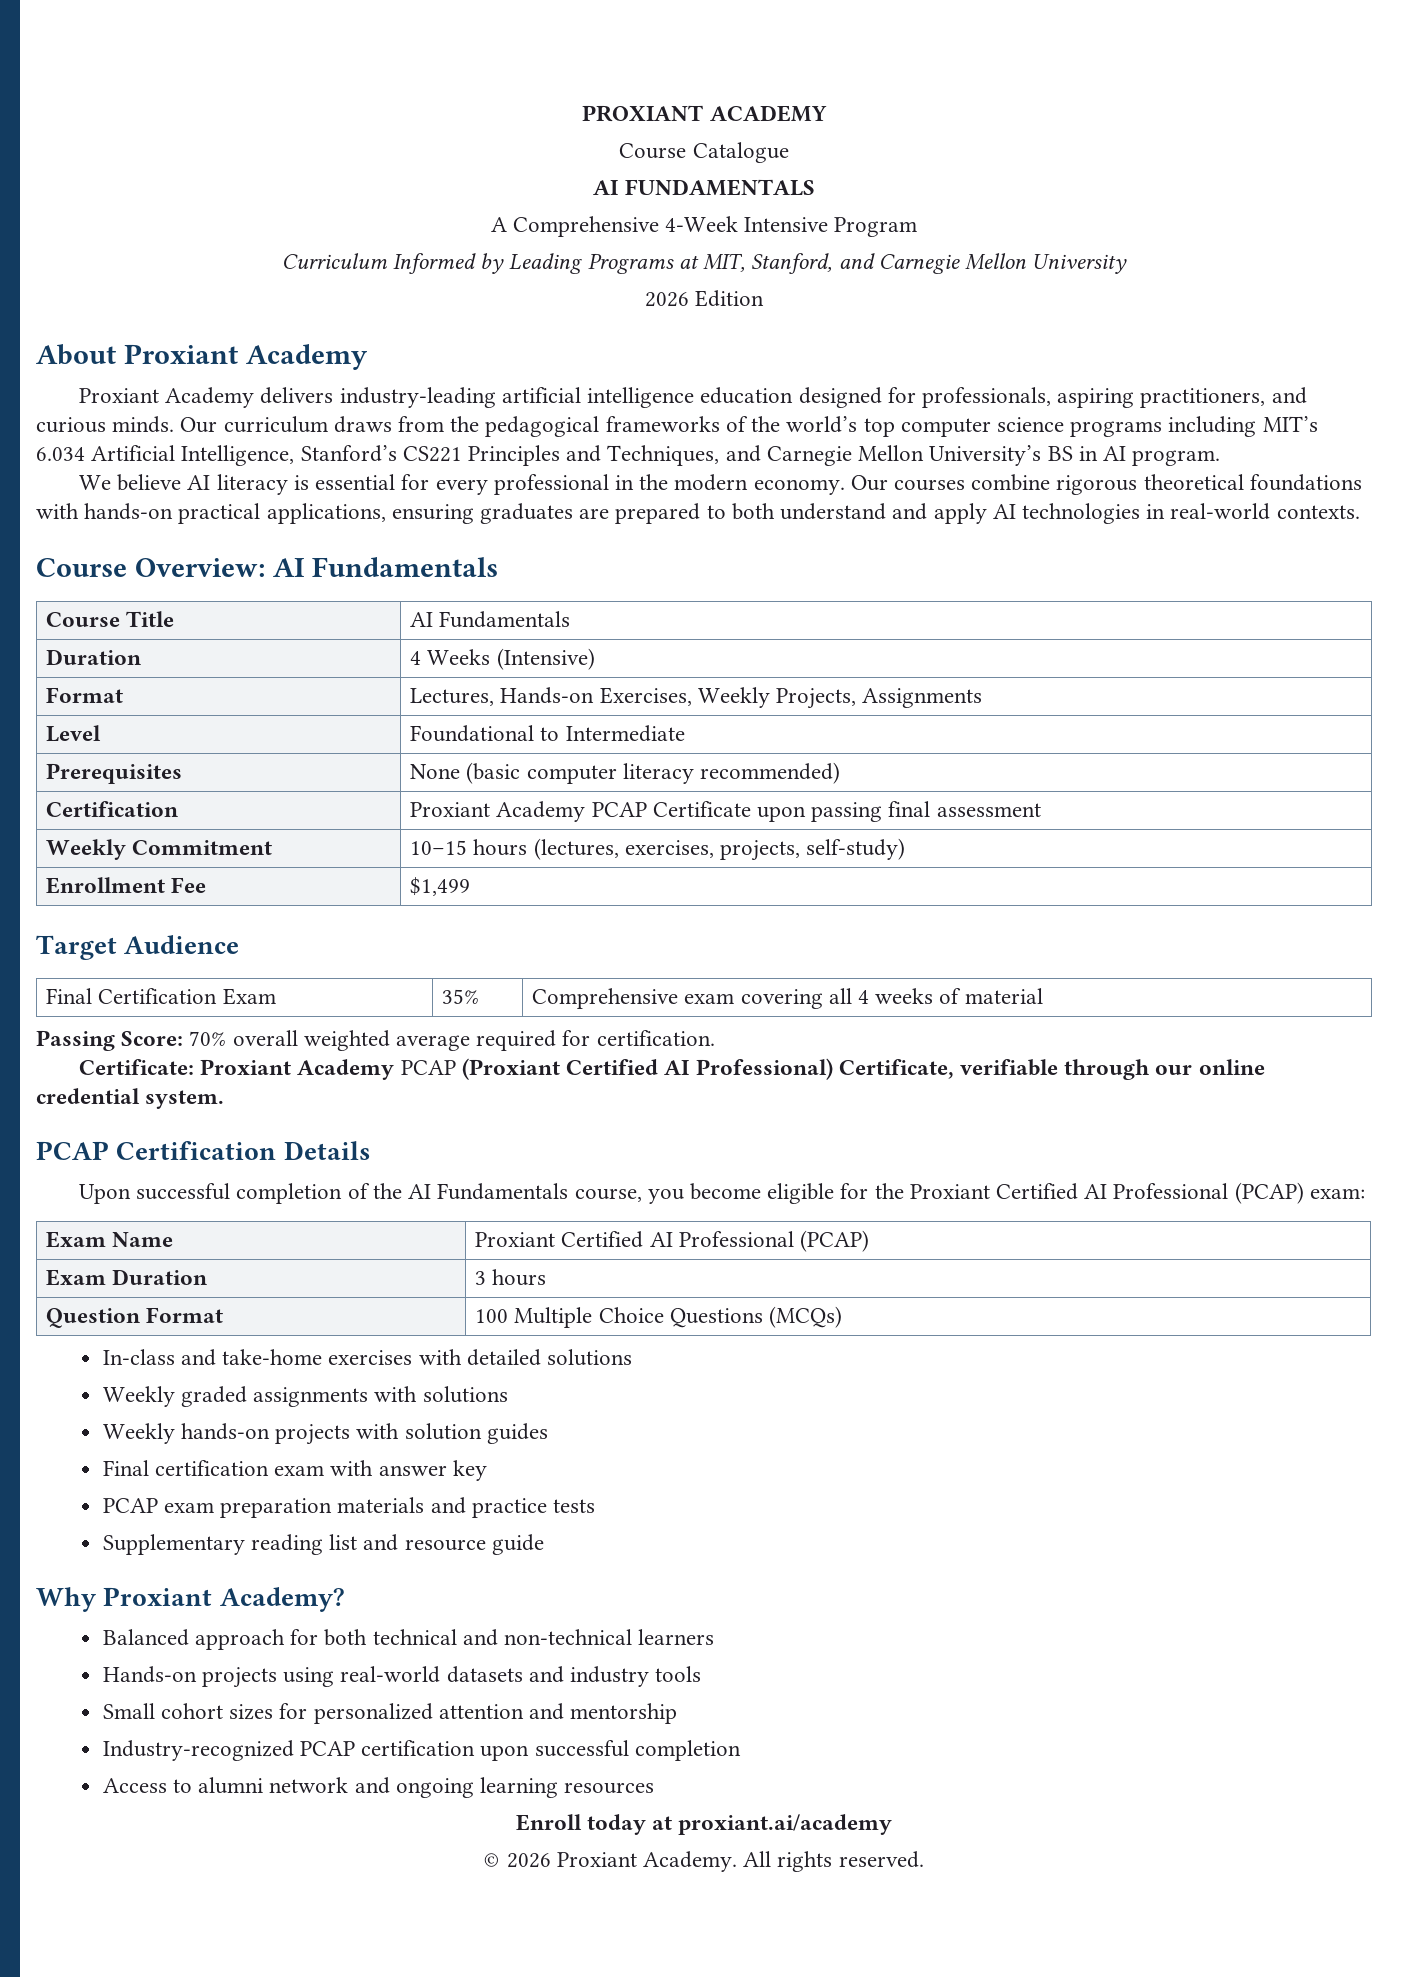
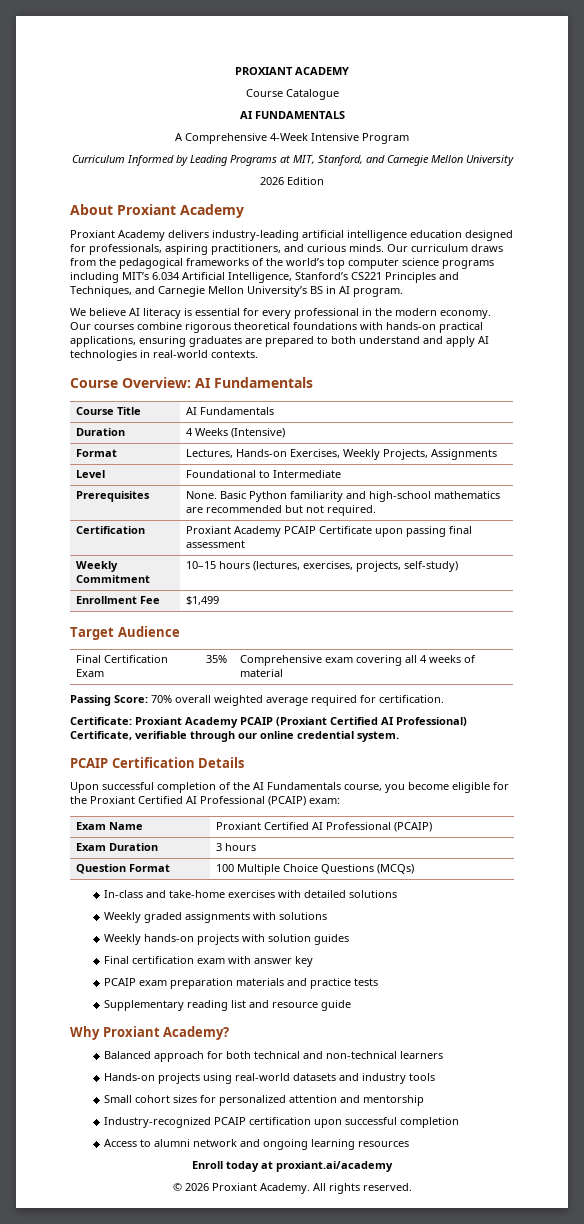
[410,762,840,784] None (basic computer literacy recommended) -> [185,491,500,502] [185,505,376,516] None. Basic Python familiarity and high-school mathematics are recommended but not required.
[591,802,647,817] PCAP -> [283,526,316,534] PCAIP
[400,1060,456,1075] PCAP -> [240,717,273,725] PCAIP
[36,1141,109,1160] PCAP -> [70,758,108,768] PCAIP
[1234,1182,1304,1204] (PCAP) -> [268,796,306,806] (PCAIP)
[799,1230,869,1252] (PCAP) -> [393,822,432,832] (PCAIP)
[102,1498,158,1513] PCAP -> [103,978,136,986] PCAIP
[299,1741,355,1756] PCAP -> [213,1117,246,1125] PCAIP

